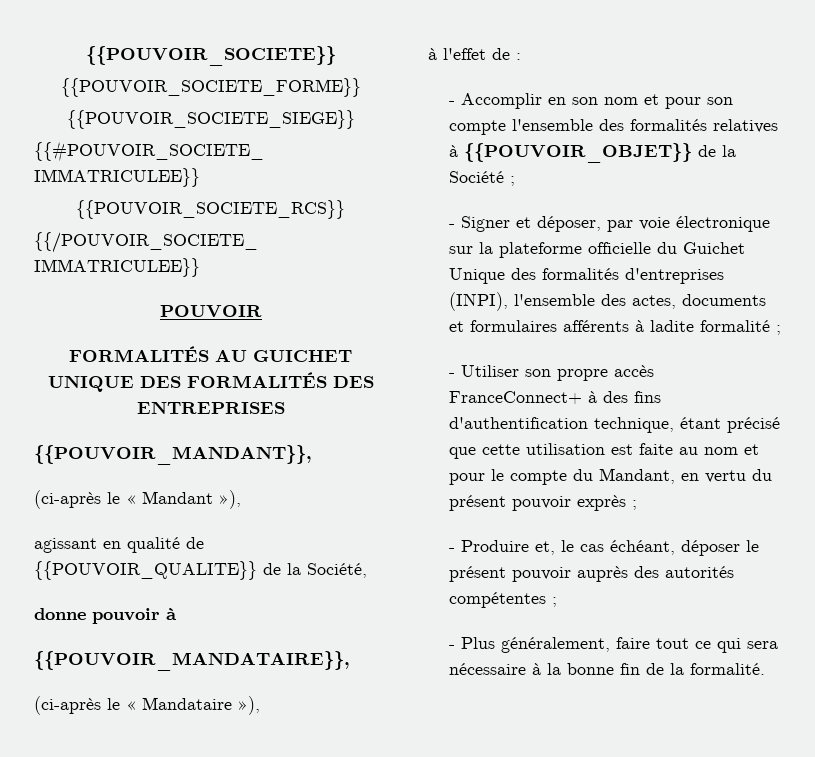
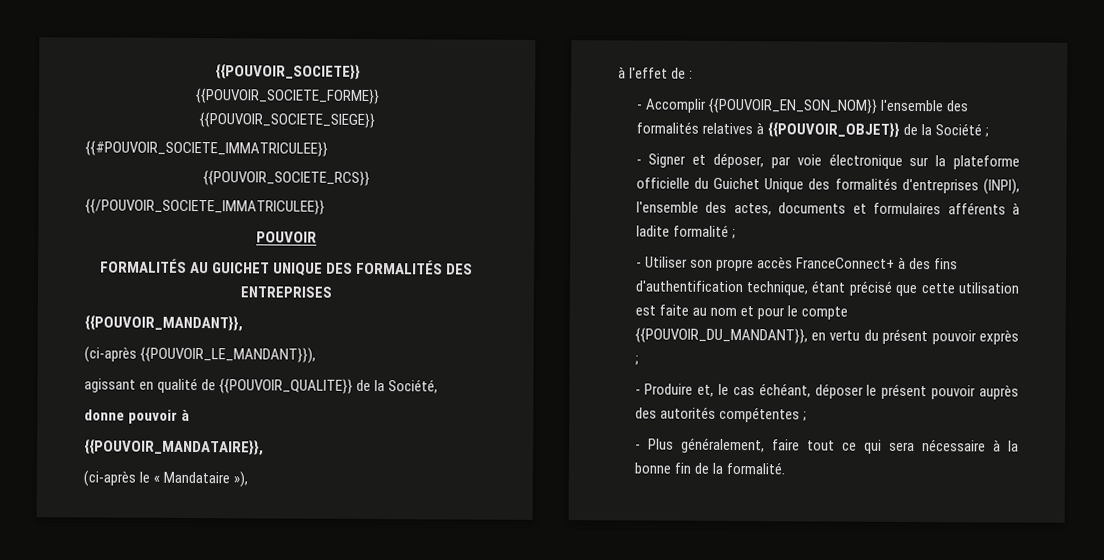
[107,490,241,509] le « Mandant »), -> [140,346,317,364] {{POUVOIR_LE_MANDANT}}),
[547,94,733,109] [448,120,506,135] en son nom et pour son compte -> [707,97,878,114] {{POUVOIR_EN_SON_NOM}}
[572,468,675,484] du Mandant, -> [634,327,808,344] {{POUVOIR_DU_MANDANT}},

